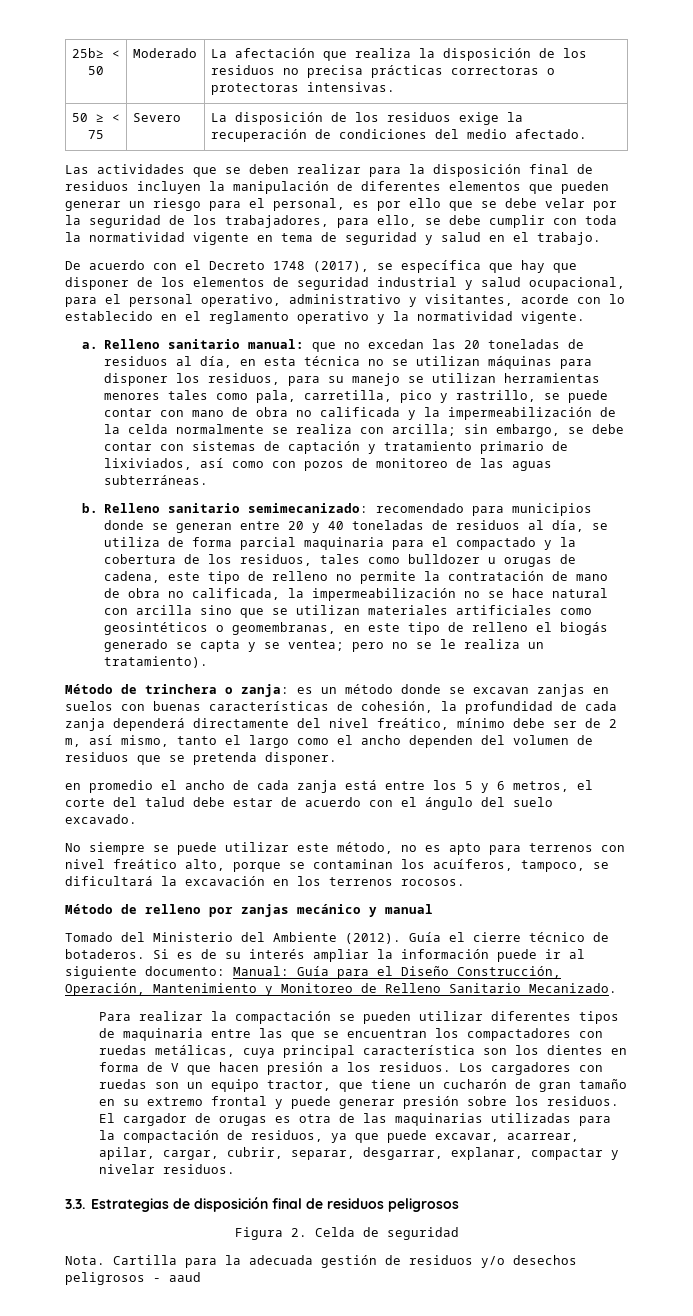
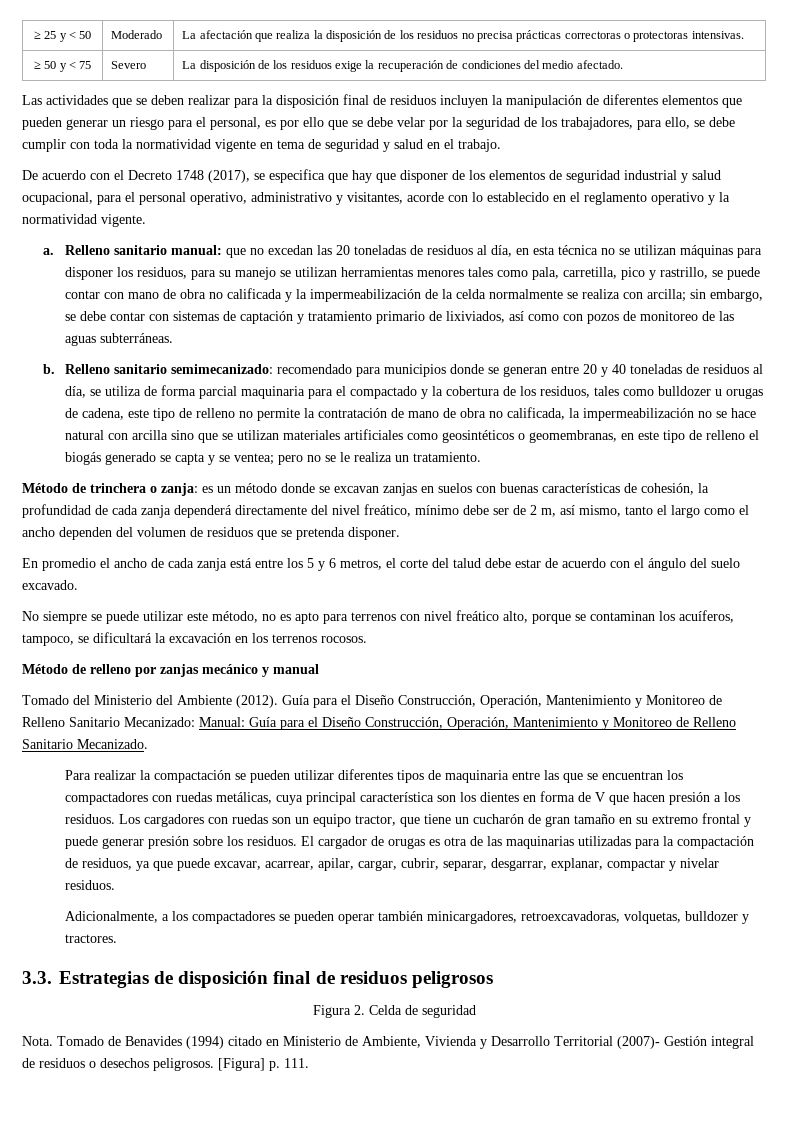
[72,48,104,58] 25b≥ -> [33,31,67,42] ≥ 25 y
[72,113,104,122] 50 ≥ -> [33,61,67,72] ≥ 50 y
[401,260,481,273] específica -> [269,169,325,183] especifica
[104,656,209,668] tratamiento). -> [412,452,481,462] tratamiento.
[65,783,81,790] en -> [22,558,38,568] En
[449,932,609,942] [65,949,585,962] [65,966,225,979] el cierre técnico de botaderos. Si es de su interés ampliar la información puede ir al siguiente documento: -> [313,695,722,708] [22,717,195,727] para el Diseño Construcción, Operación, Mantenimiento y Monitoreo de Relleno Sanitario Mecanizado:
(235, 1169) none -> [64,911,749,924] [64,934,117,943] // Adicionalmente, a los compactadores se pueden operar también minicargadores, retroexcavadoras, volquetas, bulldozer y tractores.
[113,1255,577,1268] [65,1272,201,1285] Cartilla para la adecuada gestión de residuos y/o desechos peligrosos - aaud -> [57,1036,754,1049] [22,1058,309,1071] Tomado de Benavides (1994) citado en Ministerio de Ambiente, Vivienda y Desarrollo Territorial (2007)- Gestión integral de residuos o desechos peligrosos. [Figura] p. 111.

